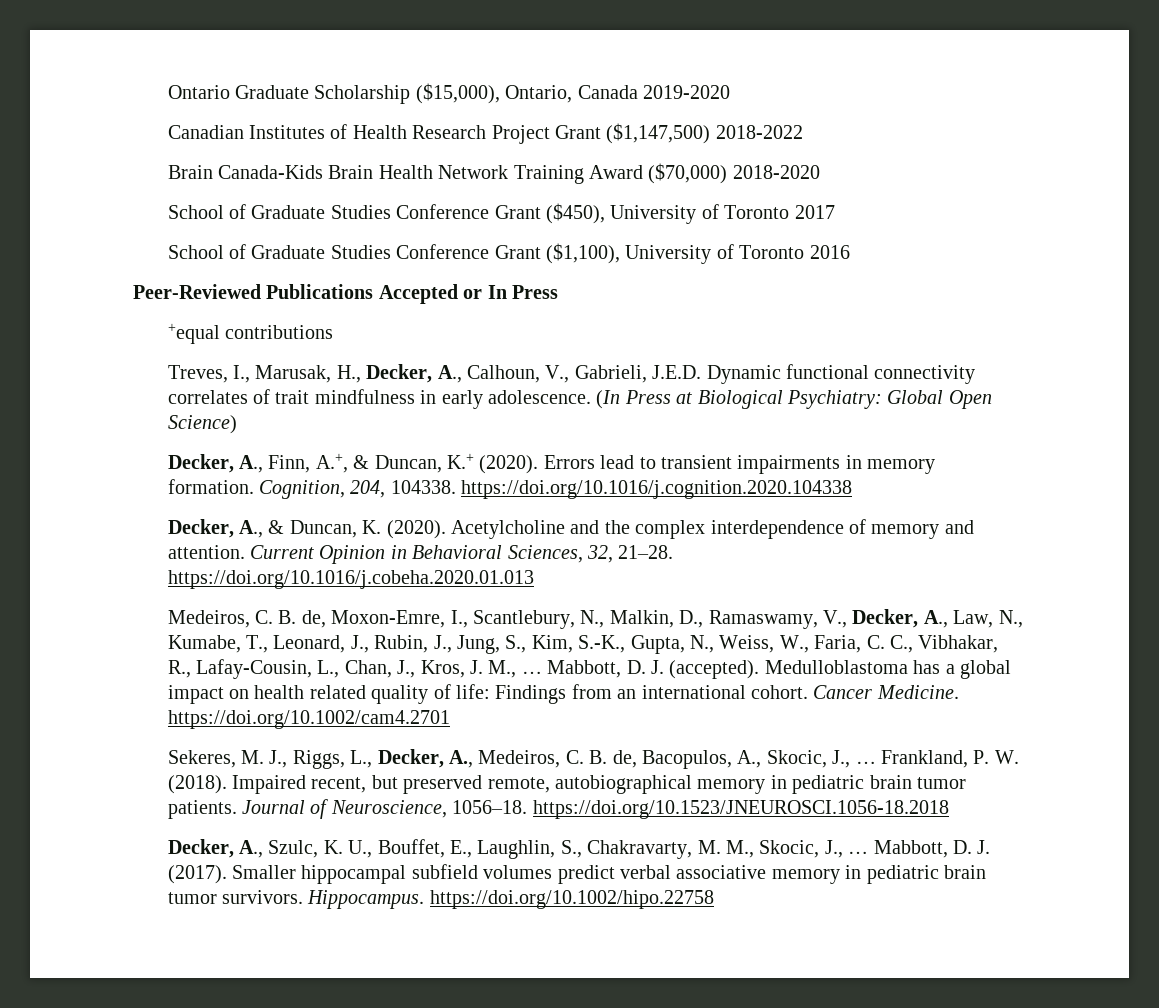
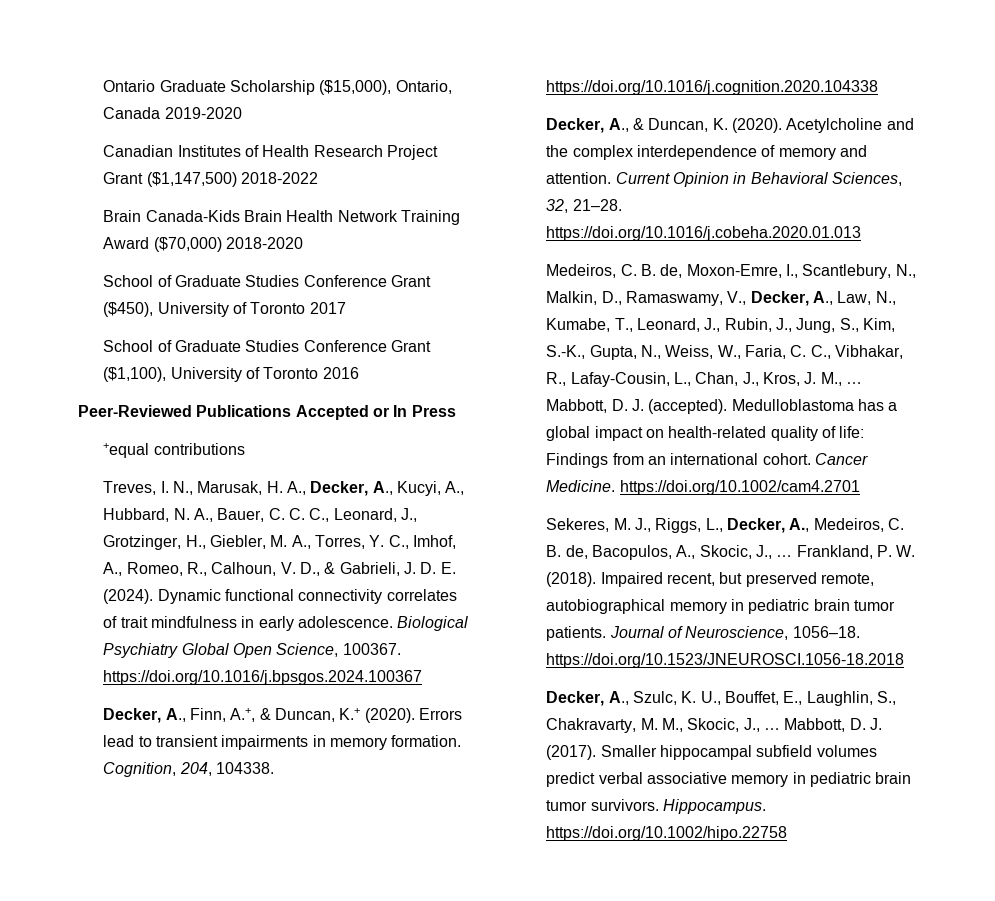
[232,364,702,383] I., Marusak, H., Decker, A., Calhoun, V., Gabrieli, J.E.D. -> [160,481,465,496] [103,508,418,522] [103,535,457,550] [103,562,456,576] [103,589,154,604] I. N., Marusak, H. A., Decker, A., Kucyi, A., Hubbard, N. A., Bauer, C. C. C., Leonard, J., Grotzinger, H., Giebler, M. A., Torres, Y. C., Imhof, A., Romeo, R., Calhoun, V. D., & Gabrieli, J. D. E. (2024).
[596,390,992,409] [167,415,237,434] (In Press at Biological Psychiatry: Global Open Science) -> [397,616,469,631] [103,643,401,658] [103,670,423,685] Biological Psychiatry Global Open Science, 100367. https://doi.org/10.1016/j.bpsgos.2024.100367
[254,685,366,699] health related -> [668,426,767,438] health-related

